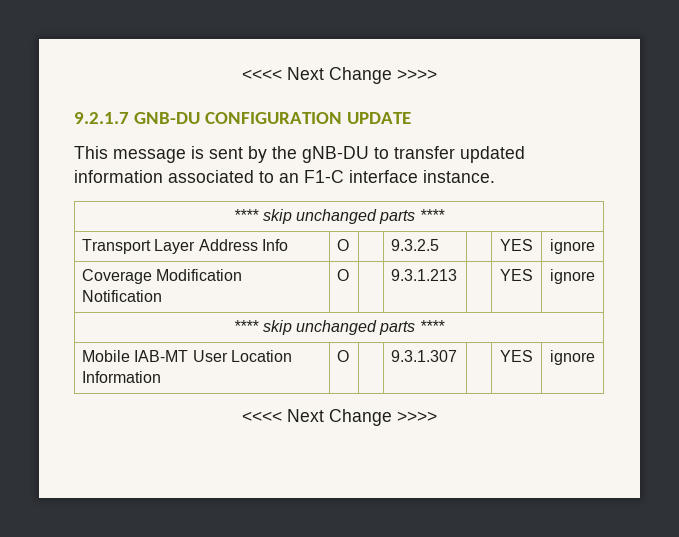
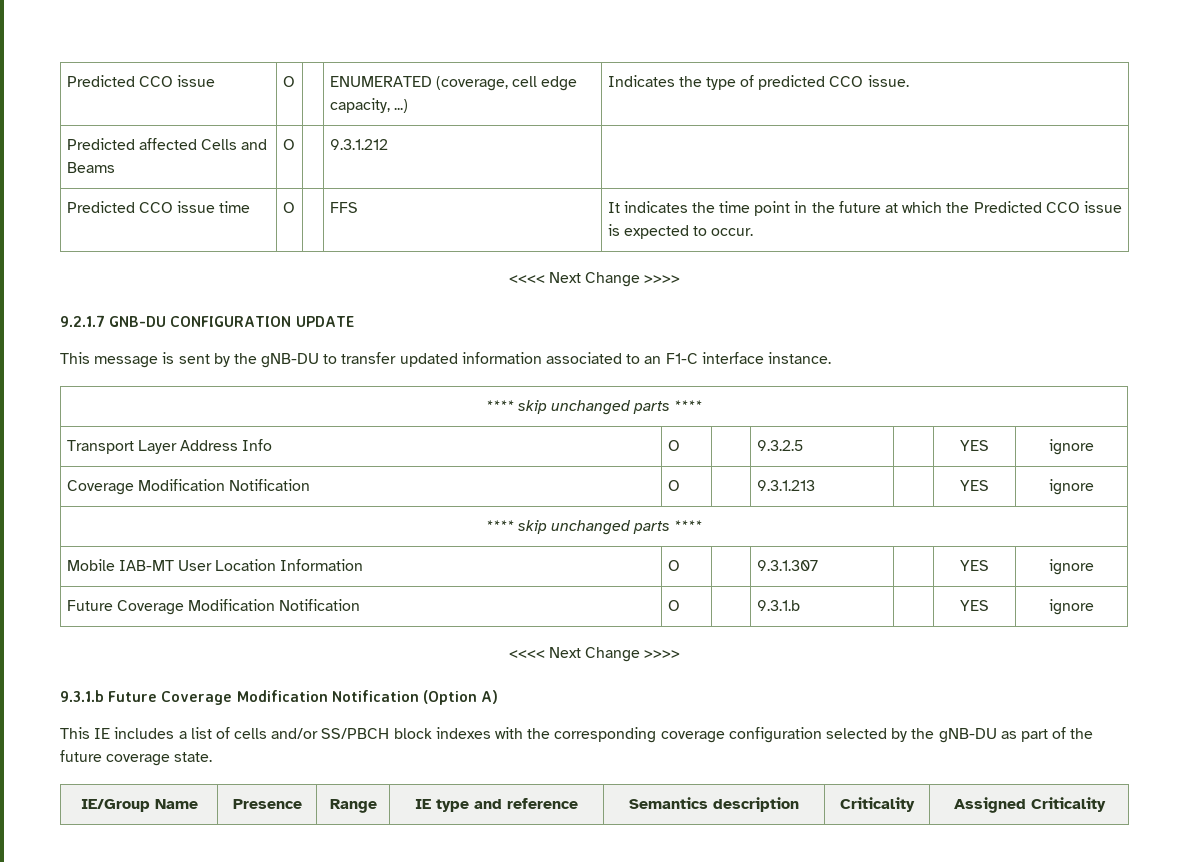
(242, 74) none -> [66,75,215,87] [282,76,295,87] [329,76,578,91] [329,98,408,113] [607,75,909,90] [66,138,268,150] [66,162,115,173] [282,139,295,150] [329,139,388,150] [66,201,251,213] [282,202,295,213] [329,202,358,213] [607,201,1122,216] [607,224,754,239] Predicted CCO issue | O | | ENUMERATED (coverage, cell edge capacity, ...) | Indicates the type of predicted CCO issue. // Predicted affected Cells and Beams | O | | 9.3.1.212 | // Predicted CCO issue time | O | | FFS | It indicates the time point in the future at which the Predicted CCO issue is expected to occur. //
[242,409,437,426] // <<<< Next Change >>>> -> [66,599,361,615] [667,600,680,611] [756,600,800,611] [960,600,989,611] [1049,599,1094,615] [508,647,681,662] [60,690,499,705] [60,727,1094,743] [60,750,213,766] [80,799,198,812] [232,799,302,809] [329,799,377,813] [415,798,578,812] [629,797,799,812] [840,797,915,812] [953,797,1106,813] // Future Coverage Modification Notification | O | | 9.3.1.b | | YES | ignore // <<<< Next Change >>>> // 9.3.1.b Future Coverage Modification Notification (Option A) // This IE includes a list of cells and/or SS/PBCH block indexes with the corresponding coverage configuration selected by the gNB-DU as part of the future coverage state. // IE/Group Name | Presence | Range | IE type and reference | Semantics description | Criticality | Assigned Criticality

